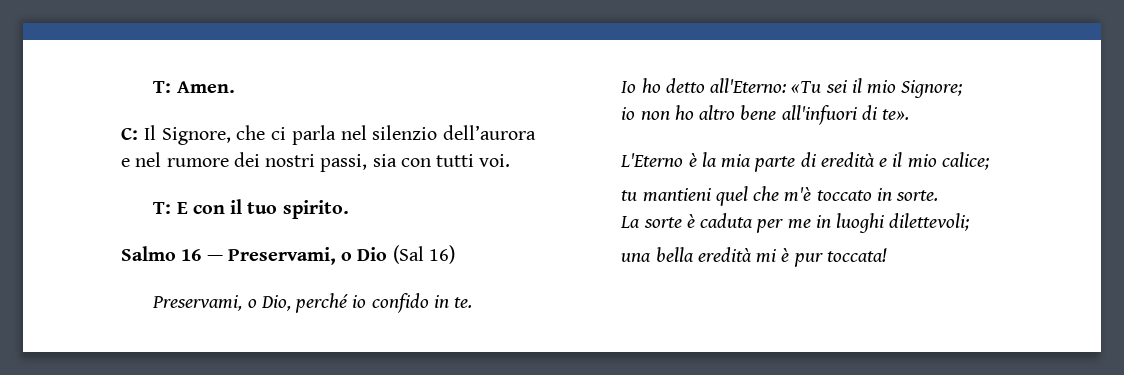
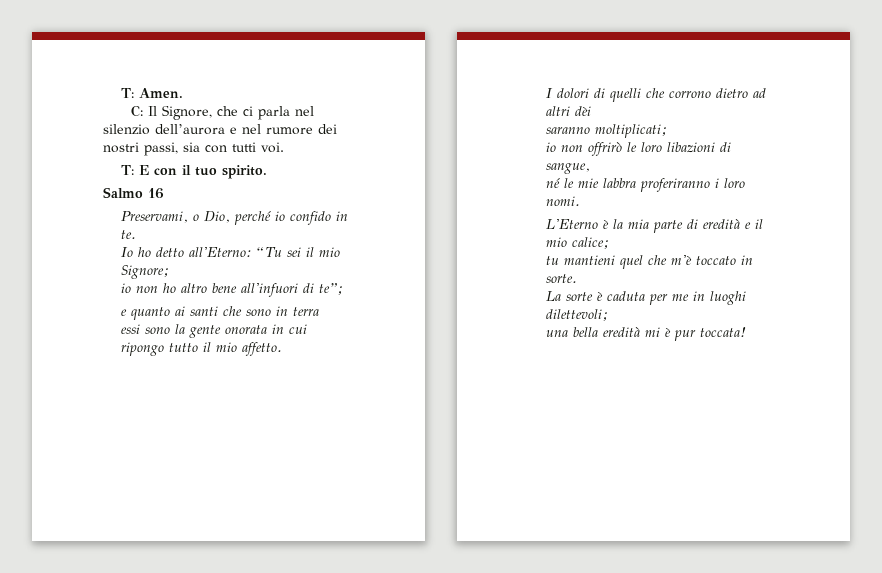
[206,245,455,265] — Preservami, o Dio (Sal 16) -> (164, 193) none
[791,81,822,93] «Tu -> [257,247,283,257] “Tu
[882,109,910,120] te». -> [319,283,344,295] [121,306,320,320] [121,324,308,338] [121,342,283,356] [546,88,767,102] [546,106,592,116] [546,124,668,138] [546,142,732,156] [546,163,591,174] [546,178,746,192] [546,196,581,206] te”; // e quanto ai santi che sono in terra // essi sono la gente onorata in cui ripongo tutto il mio affetto. // I dolori di quelli che corrono dietro ad altri dèi // saranno moltiplicati; // io non offrirò le loro libazioni di sangue, // né le mie labbra proferiranno i loro nomi.

